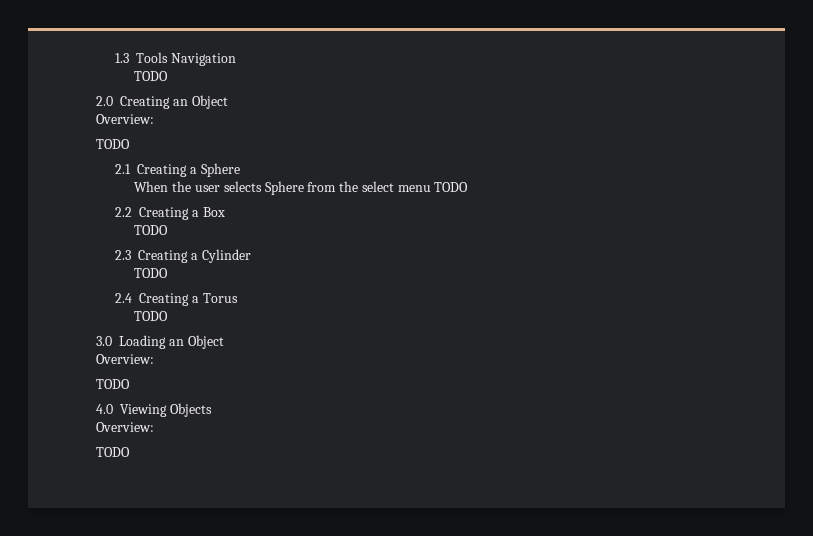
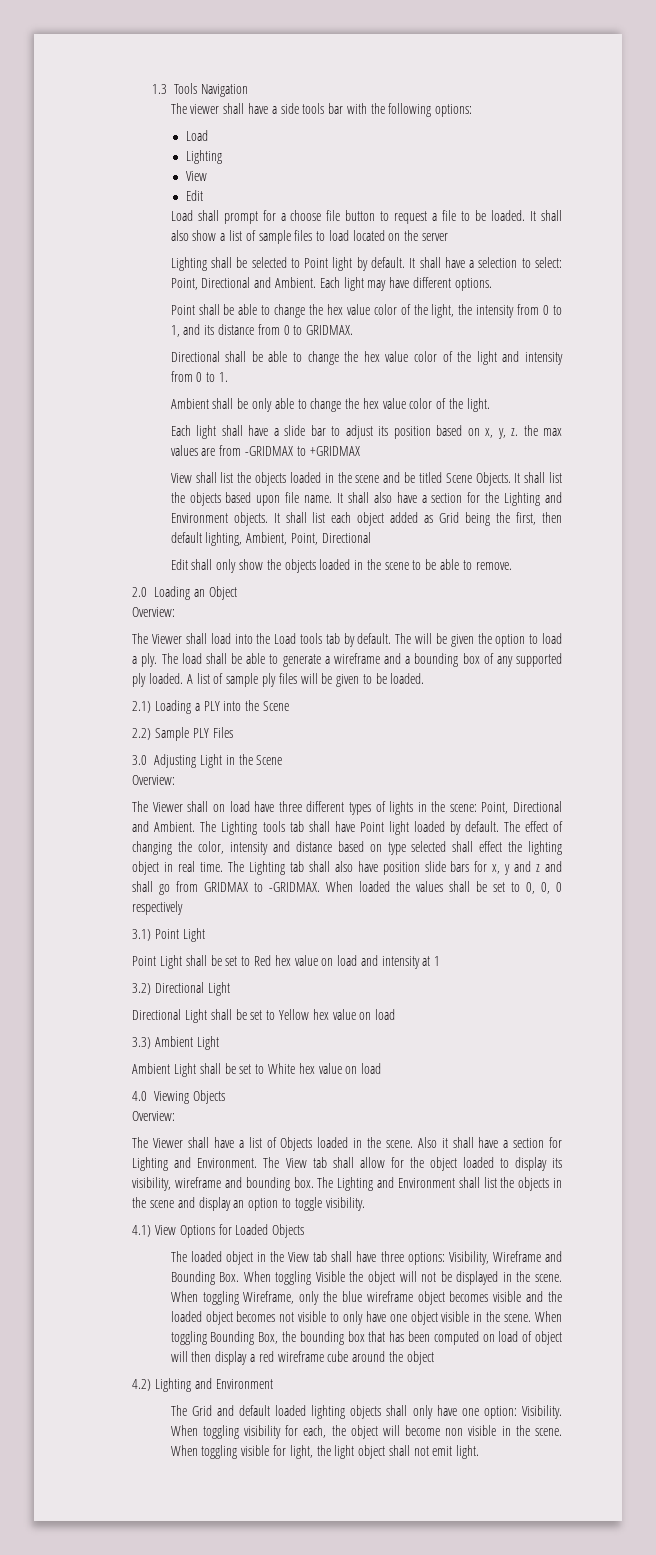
[134,71,169,81] [96,95,228,109] [96,114,155,124] [96,139,131,149] [115,163,240,177] [134,181,469,195] [115,207,225,220] [134,225,169,235] [115,249,251,263] [134,268,169,278] [115,293,238,306] [134,311,169,321] [96,335,224,349] [96,354,155,364] [96,379,131,389] [96,403,213,417] [96,422,155,432] [96,447,131,457] TODO // 2.0 Creating an Object // Overview: // TODO // 2.1 Creating a Sphere // When the user selects Sphere from the select menu TODO // 2.2 Creating a Box // TODO // 2.3 Creating a Cylinder // TODO // 2.4 Creating a Torus // TODO // 3.0 Loading an Object // Overview: // TODO // 4.0 Viewing Objects // Overview: // TODO -> [170,103,473,117] [186,130,209,141] [186,150,223,164] [186,171,208,181] [186,190,204,201] [170,210,562,224] [170,230,449,244] [170,257,562,271] [170,277,492,291] [170,304,562,318] [170,324,354,337] [170,351,564,365] [170,371,229,382] [170,398,490,412] [170,425,562,439] [170,445,360,456] [170,472,562,486] [170,492,563,506] [170,512,562,526] [170,532,371,546] [170,559,512,573] [132,586,237,600] [132,607,176,617] [132,633,562,647] [132,653,562,667] [132,673,425,687] [132,700,290,714] [132,727,233,741] [132,754,283,768] [132,775,176,785] [132,801,562,815] [132,821,563,835] [132,841,563,855] [132,861,563,875] [132,881,562,895] [132,901,184,915] [132,928,205,942] [132,955,441,969] [132,982,230,996] [132,1009,396,1023] [132,1036,219,1050] [132,1063,382,1077] [132,1090,226,1104] [132,1111,176,1121] [132,1137,562,1151] [132,1157,562,1171] [132,1177,562,1191] [132,1197,365,1211] [132,1224,305,1238] [170,1251,562,1265] [170,1271,563,1285] [170,1291,563,1305] [170,1311,562,1325] [170,1331,563,1345] [170,1351,434,1365] [132,1378,273,1392] [170,1405,562,1419] [170,1425,562,1439] [170,1445,480,1459] The viewer shall have a side tools bar with the following options: // Load // Lighting // View // Edit // Load shall prompt for a choose file button to request a file to be loaded. It shall also show a list of sample files to load located on the server // Lighting shall be selected to Point light by default. It shall have a selection to select: Point, Directional and Ambient. Each light may have different options. // Point shall be able to change the hex value color of the light, the intensity from 0 to 1, and its distance from 0 to GRIDMAX. // Directional shall be able to change the hex value color of the light and intensity from 0 to 1. // Ambient shall be only able to change the hex value color of the light. // Each light shall have a slide bar to adjust its position based on x, y, z. the max values are from -GRIDMAX to +GRIDMAX // View shall list the objects loaded in the scene and be titled Scene Objects. It shall list the objects based upon file name. It shall also have a section for the Lighting and Environment objects. It shall list each object added as Grid being the first, then default lighting, Ambient, Point, Directional // Edit shall only show the objects loaded in the scene to be able to remove. // 2.0 Loading an Object // Overview: // The Viewer shall load into the Load tools tab by default. The will be given the option to load a ply. The load shall be able to generate a wireframe and a bounding box of any supported ply loaded. A list of sample ply files will be given to be loaded. // 2.1) Loading a PLY into the Scene // 2.2) Sample PLY Files // 3.0 Adjusting Light in the Scene // Overview: // The Viewer shall on load have three different types of lights in the scene: Point, Directional and Ambient. The Lighting tools tab shall have Point light loaded by default. The effect of changing the color, intensity and distance based on type selected shall effect the lighting object in real time. The Lighting tab shall also have position slide bars for x, y and z and shall go from GRIDMAX to -GRIDMAX. When loaded the values shall be set to 0, 0, 0 respectively // 3.1) Point Light // Point Light shall be set to Red hex value on load and intensity at 1 // 3.2) Directional Light // Directional Light shall be set to Yellow hex value on load // 3.3) Ambient Light // Ambient Light shall be set to White hex value on load // 4.0 Viewing Objects // Overview: // The Viewer shall have a list of Objects loaded in the scene. Also it shall have a section for Lighting and Environment. The View tab shall allow for the object loaded to display its visibility, wireframe and bounding box. The Lighting and Environment shall list the objects in the scene and display an option to toggle visibility. // 4.1) View Options for Loaded Objects // The loaded object in the View tab shall have three options: Visibility, Wireframe and Bounding Box. When toggling Visible the object will not be displayed in the scene. When toggling Wireframe, only the blue wireframe object becomes visible and the loaded object becomes not visible to only have one object visible in the scene. When toggling Bounding Box, the bounding box that has been computed on load of object will then display a red wireframe cube around the object // 4.2) Lighting and Environment // The Grid and default loaded lighting objects shall only have one option: Visibility. When toggling visibility for each, the object will become non visible in the scene. When toggling visible for light, the light object shall not emit light.

